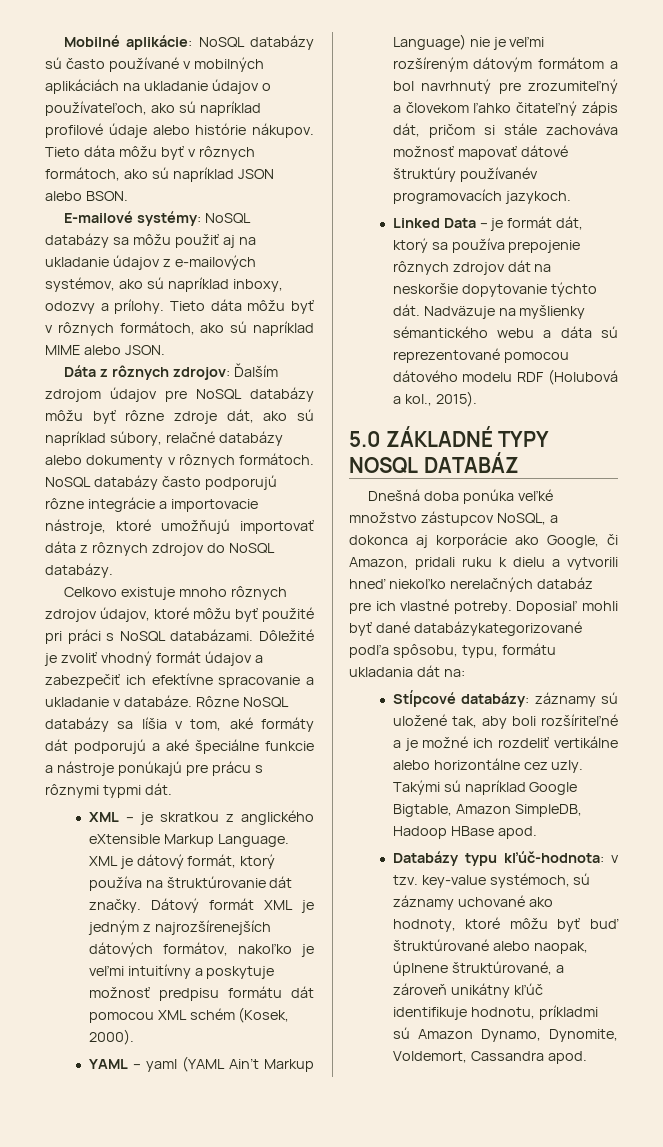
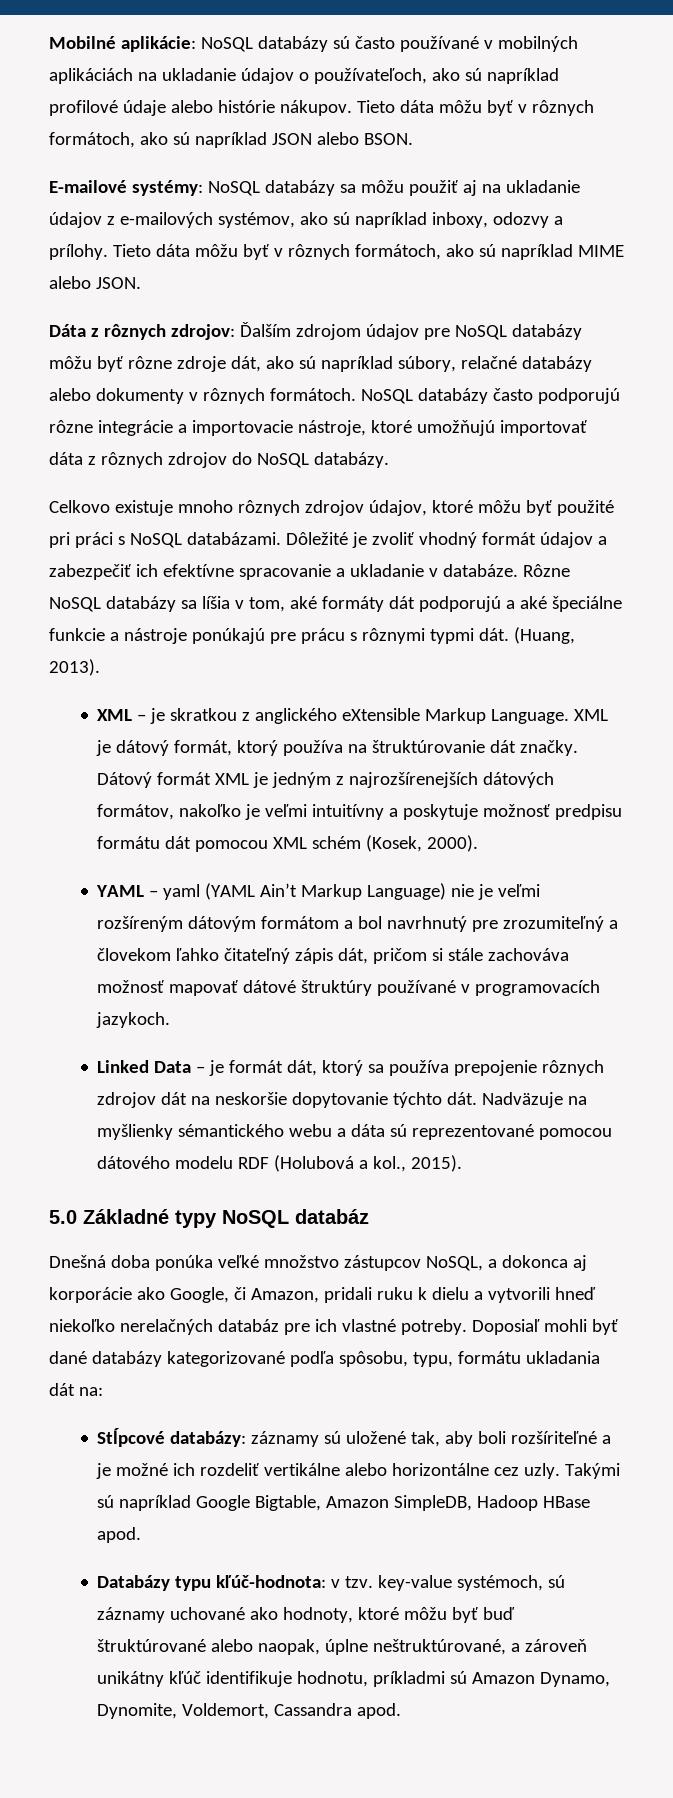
(172, 789) none -> [513,627,575,644] [49,659,100,676] (Huang, 2013).
[459,167,538,182] používanév -> [377,980,471,996] používané v
[385,426,550,447] [349,452,519,474] ZÁKLADNÉ TYPY NOSQL DATABÁZ -> [83,1209,369,1228] Základné typy NoSQL databáz
[413,621,582,636] databázykategorizované -> [91,1351,285,1367] databázy kategorizované
[392,961,552,976] úplnene štruktúrované, -> [325,1639,507,1655] úplne neštruktúrované,

